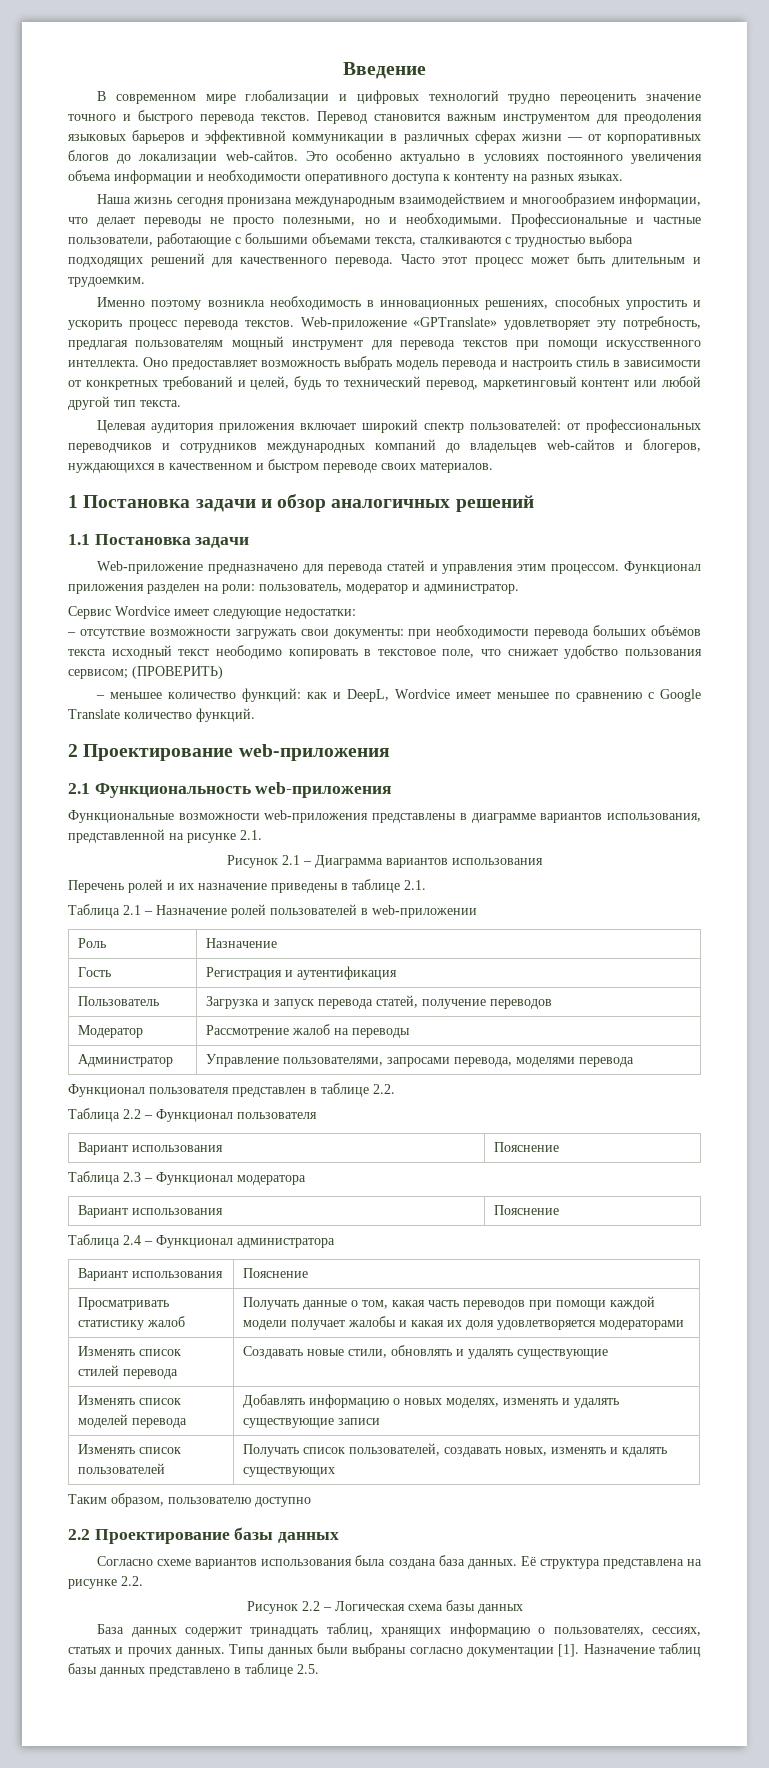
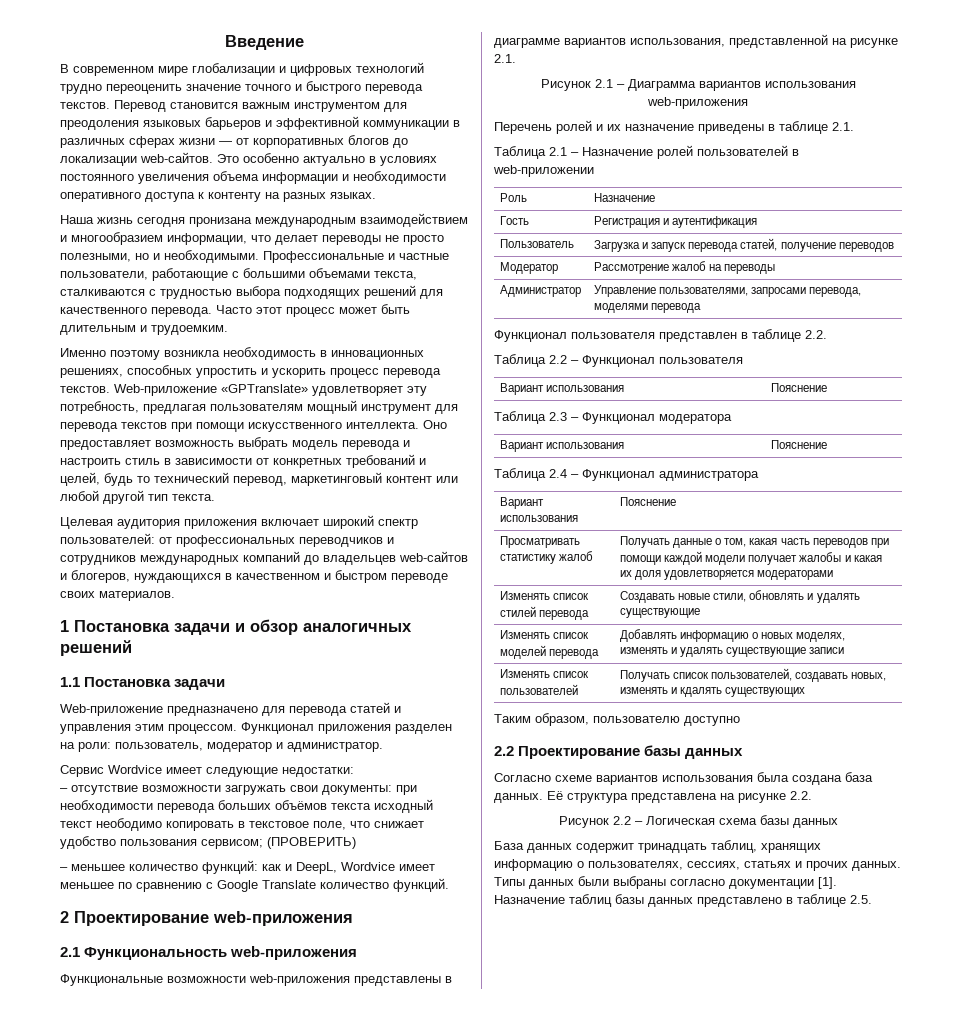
(543, 861) none -> [647,97,748,109] web-приложения

